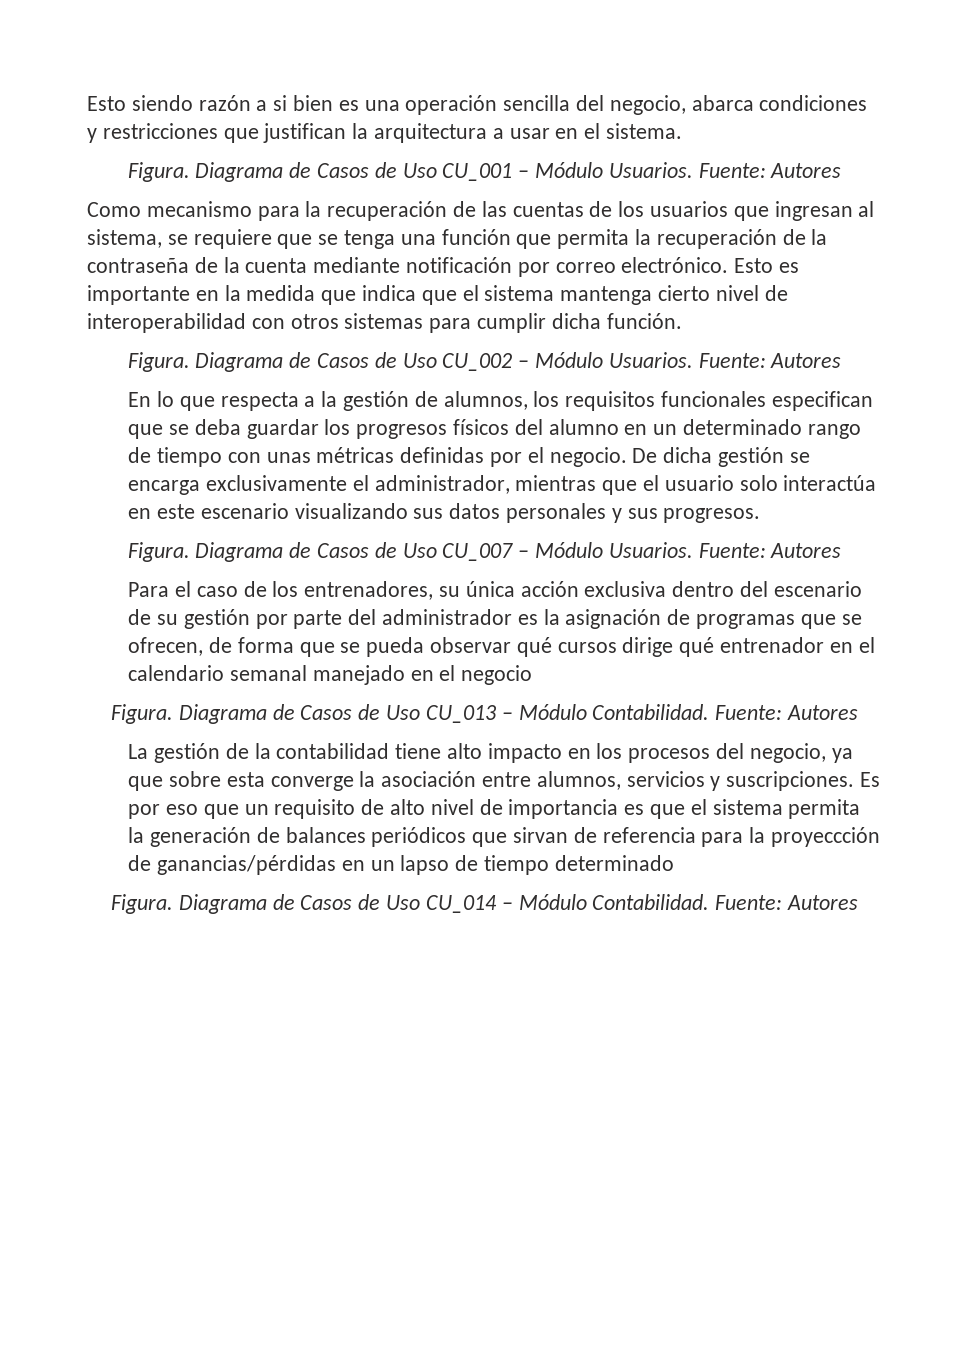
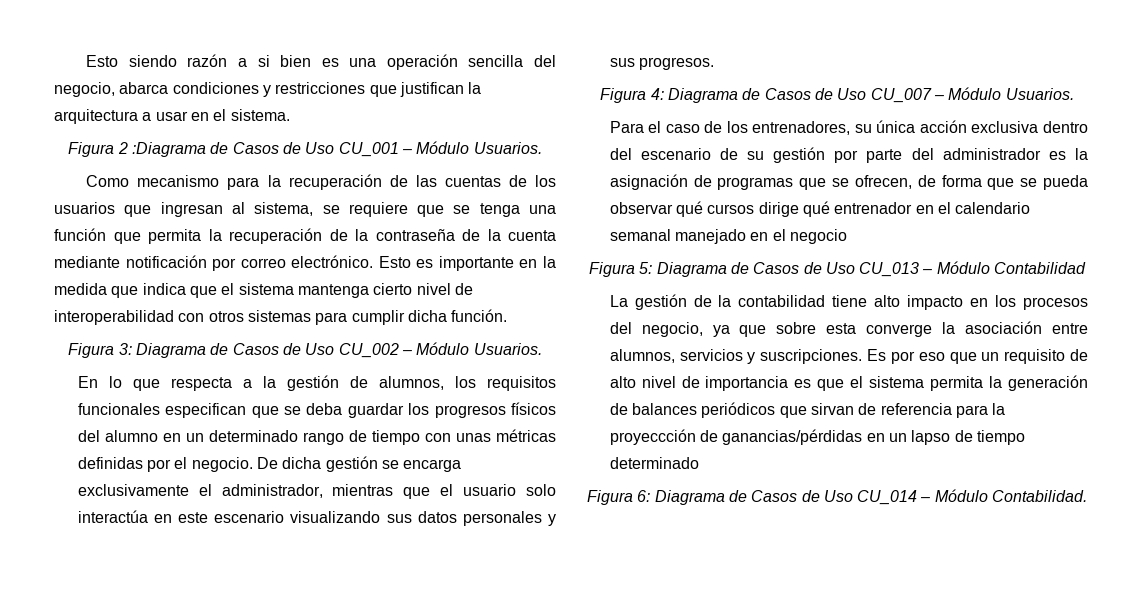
[127,162,284,182] Figura. Diagrama -> [68,142,207,157] Figura 2 :Diagrama
[698,163,842,178] Fuente: Autores -> (542, 148) none
[127,352,190,372] Figura. -> [68,343,132,358] Figura 3:
[698,353,842,368] Fuente: Autores -> (542, 349) none
[127,542,190,562] Figura. -> [600,88,664,103] Figura 4:
[698,543,842,558] Fuente: Autores -> (1074, 94) none
[111,704,174,724] Figura. -> [588,262,653,277] Figura 5:
[592,704,858,720] Contabilidad. Fuente: Autores -> [994,262,1087,274] Contabilidad
[111,894,174,914] Figura. -> [586,490,651,505] Figura 6:
[715,895,858,910] Fuente: Autores -> (1088, 496) none

